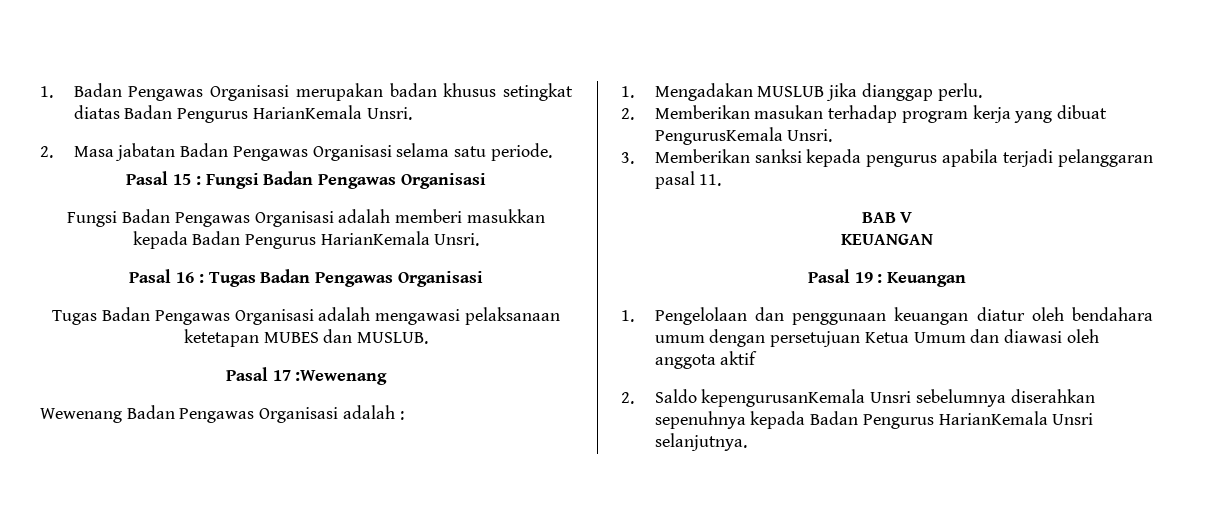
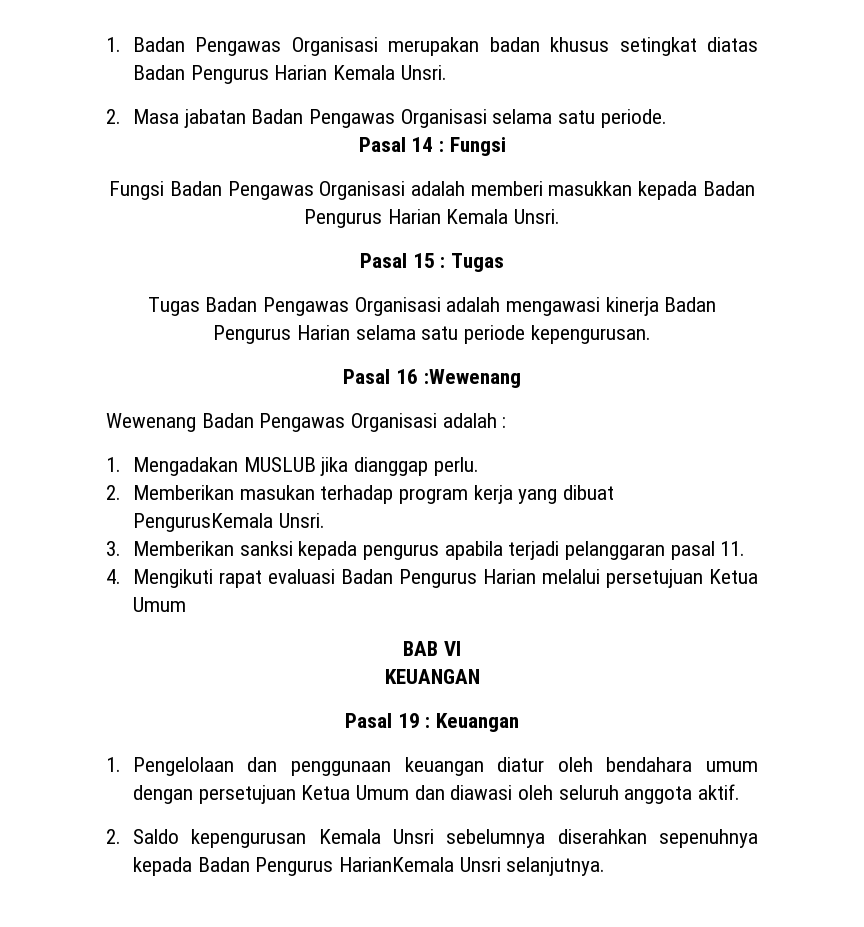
[252,105,362,119] HarianKemala -> [274,65,395,80] Harian Kemala
[173,174,192,185] 15 -> [411,137,434,152] 14
[263,171,486,189] Badan Pengawas Organisasi -> (506, 146) none
[320,231,430,245] HarianKemala -> [387,209,509,224] Harian Kemala
[176,272,195,283] 16 -> [412,253,435,268] 15
[260,269,483,287] Badan Pengawas Organisasi -> (505, 262) none
[464,307,560,325] [183,329,429,347] [225,367,291,381] pelaksanaan ketetapan MUBES dan MUSLUB. // Pasal 17 -> [605,297,717,316] [213,325,651,344] [343,369,418,384] kinerja Badan Pengurus Harian selama satu periode kepengurusan. // Pasal 16
(722, 180) none -> [106,569,758,588] [132,597,186,612] // 4. Mengikuti rapat evaluasi Badan Pengurus Harian melalui persetujuan Ketua Umum
[900,212,913,223] V -> [443,641,461,656] VI
[654,351,758,369] anggota aktif -> [558,784,740,804] seluruh anggota aktif.
[701,389,866,407] kepengurusanKemala -> [191,829,381,848] kepengurusan Kemala

